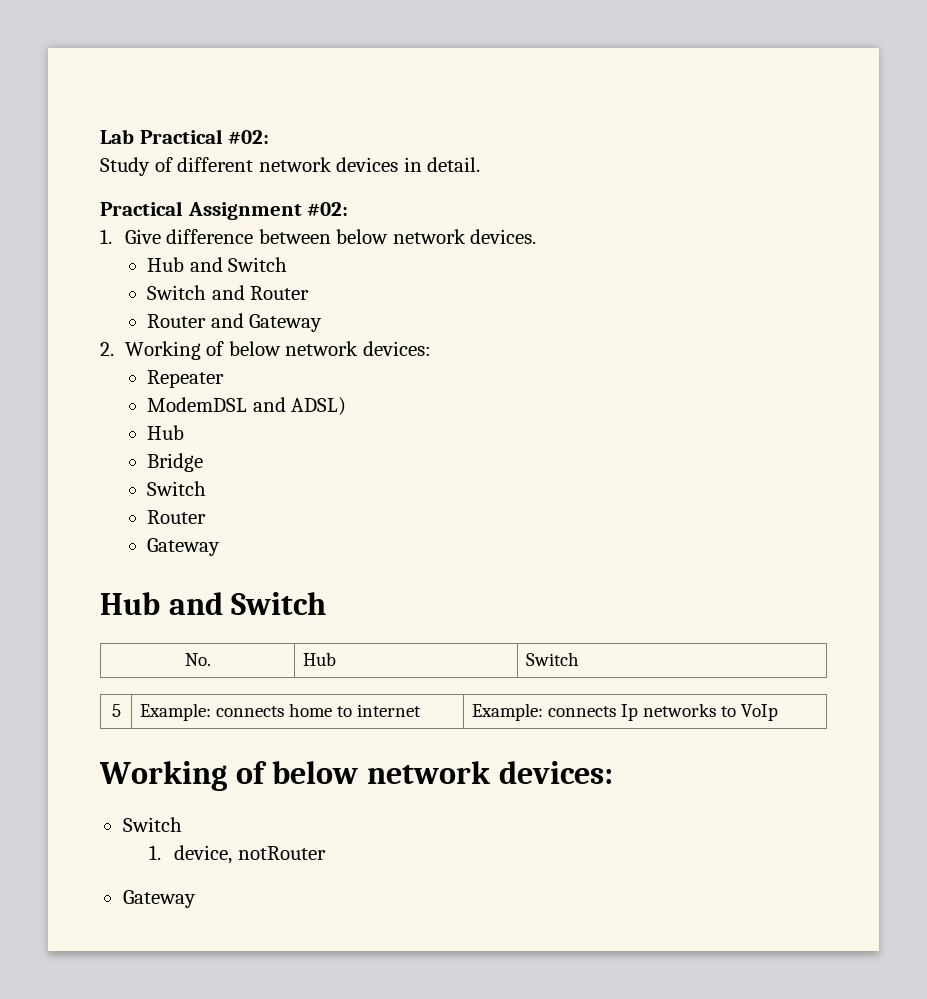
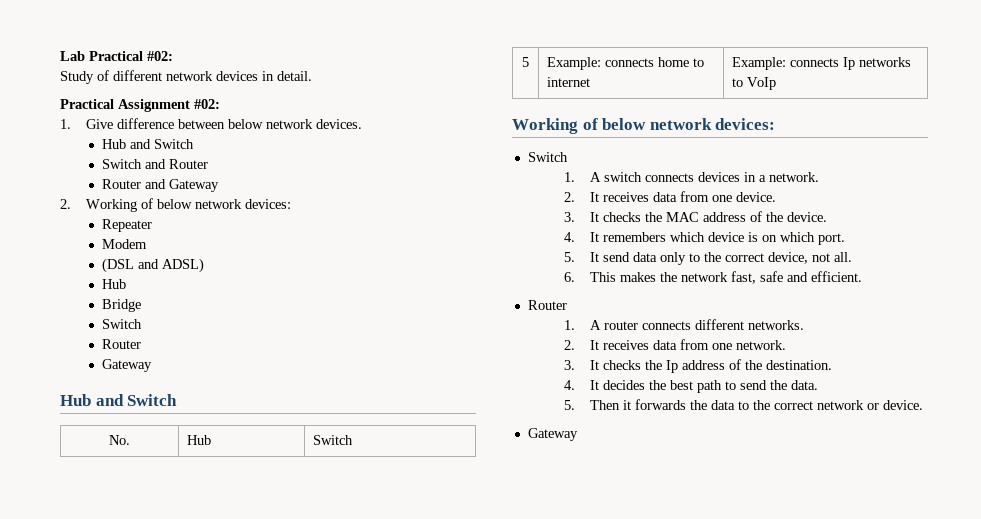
[147,397,248,412] ModemDSL -> [101,239,147,249] [101,258,134,273] Modem // (DSL
[174,845,326,864] device, notRouter -> [589,172,819,182] [563,191,776,202] [563,211,827,222] [563,232,845,245] [563,252,852,265] [563,271,862,284] [527,300,567,310] [563,319,804,330] [563,339,786,350] [563,359,832,373] [563,380,818,393] [563,399,923,410] A switch connects devices in a network. // 2. It receives data from one device. // 3. It checks the MAC address of the device. // 4. It remembers which device is on which port. // 5. It send data only to the correct device, not all. // 6. This makes the network fast, safe and efficient. // Router // 1. A router connects different networks. // 2. It receives data from one network. // 3. It checks the Ip address of the destination. // 4. It decides the best path to send the data. // 5. Then it forwards the data to the correct network or device.

